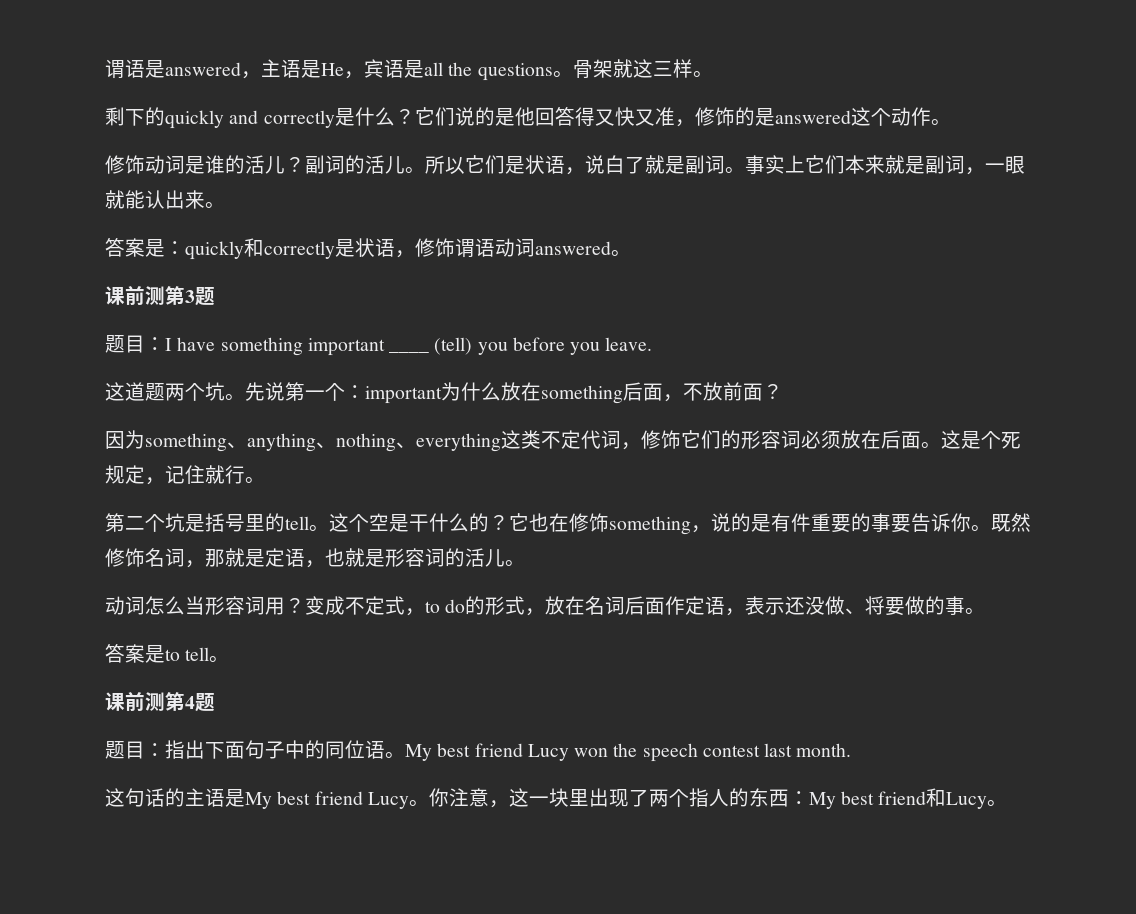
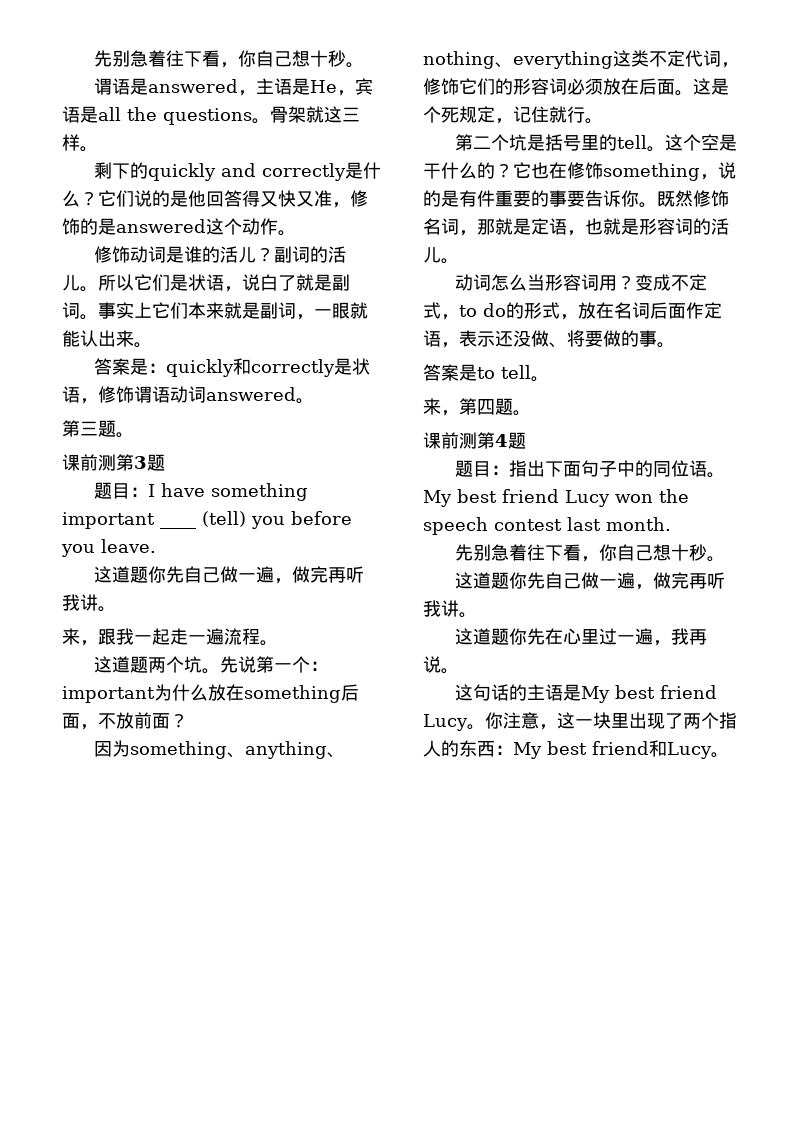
(105, 69) none -> [94,50,365,68] 先别急着往下看，你自己想十秒。 //
(631, 253) none -> [62,420,134,438] // 第三题。
(653, 344) none -> [94,566,365,584] [62,594,116,612] [62,628,278,646] // 这道题你先自己做一遍，做完再听我讲。 // 来，跟我一起走一遍流程。
(230, 659) none -> [423,398,531,416] // 来，第四题。
(852, 750) none -> [455,544,726,562] [455,572,726,590] [423,600,477,618] [455,628,708,646] [423,656,459,674] // 先别急着往下看，你自己想十秒。 // 这道题你先自己做一遍，做完再听我讲。 // 这道题你先在心里过一遍，我再说。

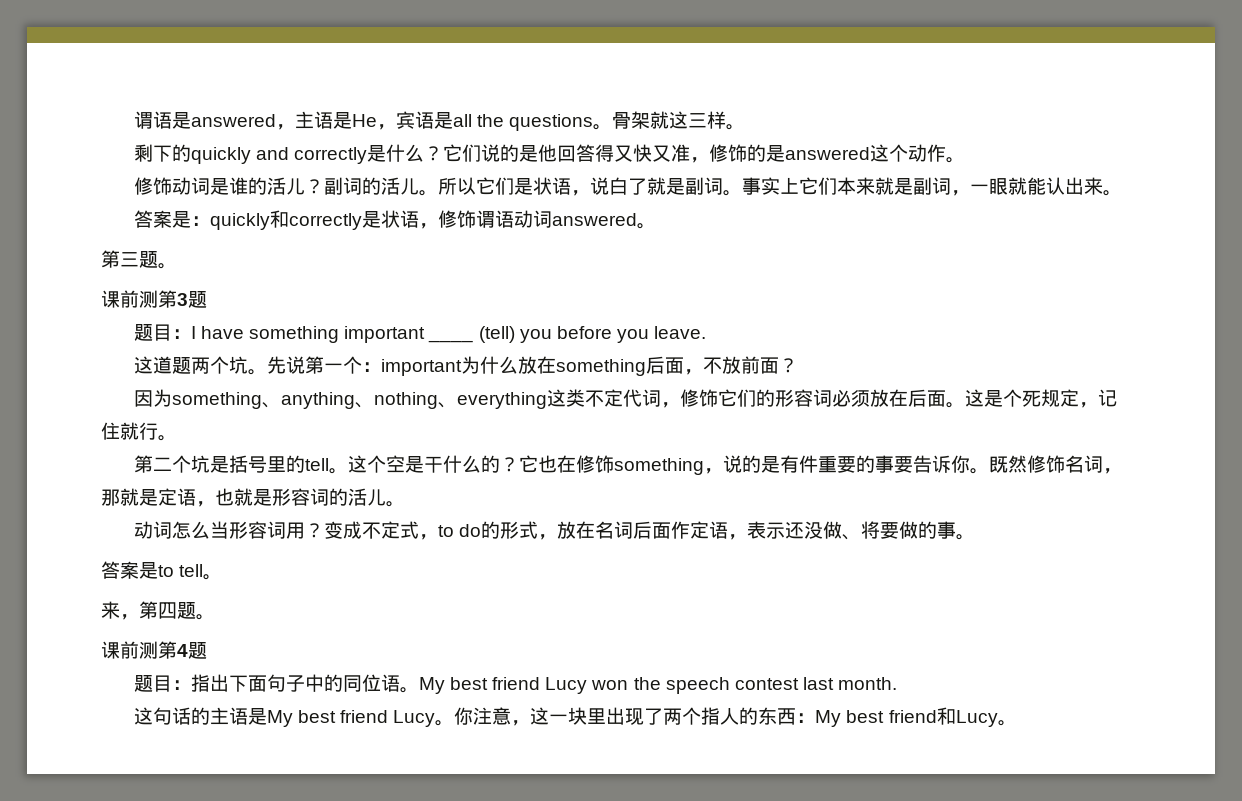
[94,50,365,68] 先别急着往下看，你自己想十秒。 // -> (133, 120) none
[94,566,365,584] [62,594,116,612] [62,628,278,646] // 这道题你先自己做一遍，做完再听我讲。 // 来，跟我一起走一遍流程。 -> (707, 332) none
[455,544,726,562] [455,572,726,590] [423,600,477,618] [455,628,708,646] [423,656,459,674] // 先别急着往下看，你自己想十秒。 // 这道题你先自己做一遍，做完再听我讲。 // 这道题你先在心里过一遍，我再说。 -> (898, 683) none

